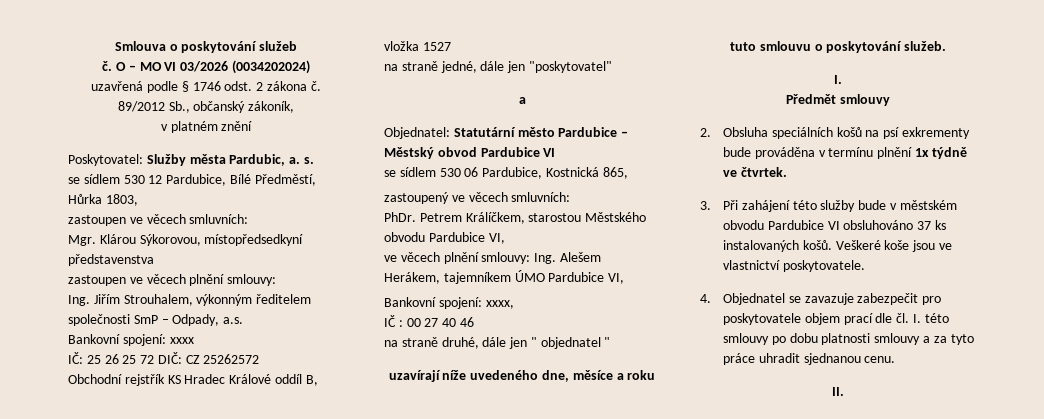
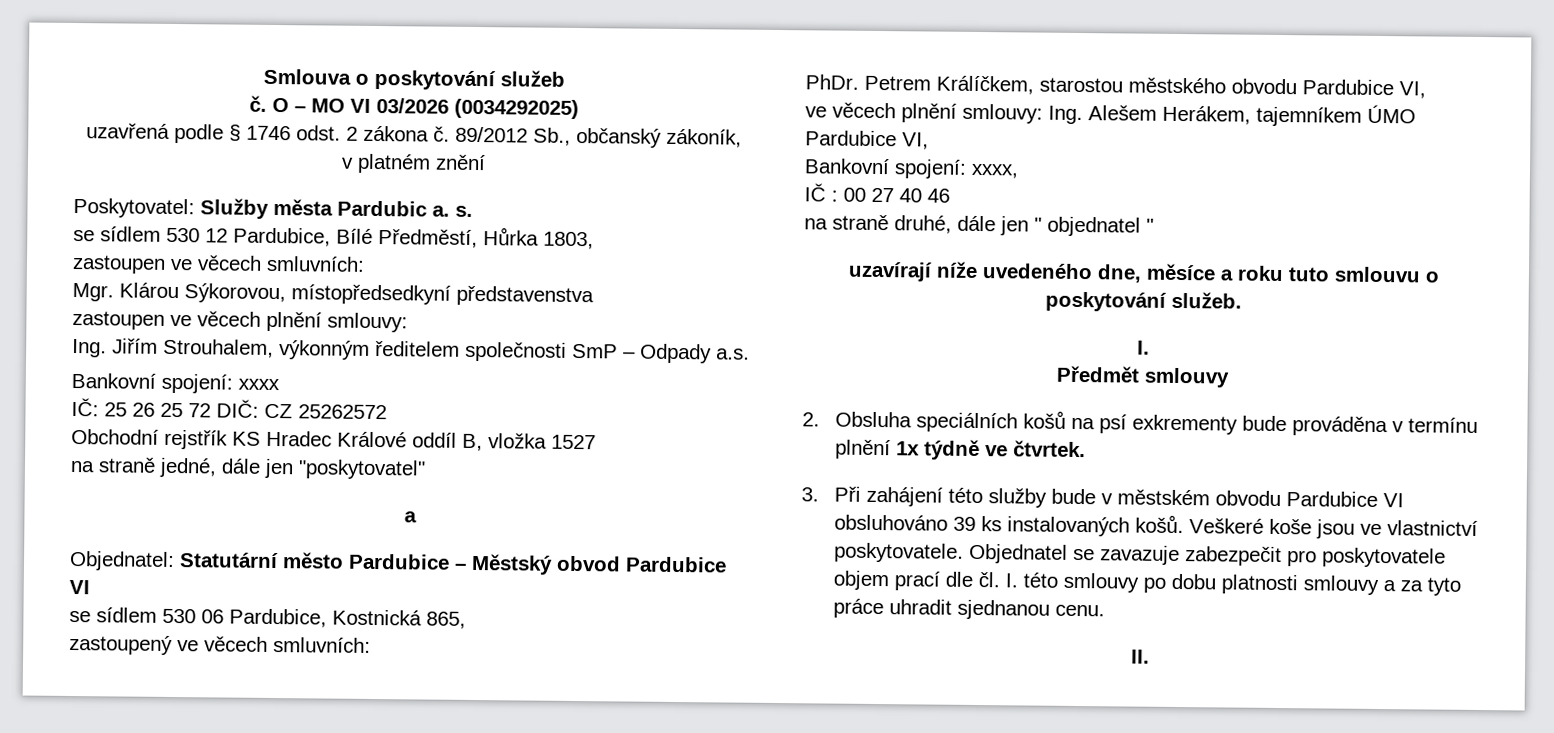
[231,60,310,74] (0034202024) -> [454,98,579,120] (0034292025)
[229,154,286,166] Pardubic, -> [337,200,427,217] Pardubic
[172,314,220,326] Odpady, -> [640,343,712,364] Odpady
[585,212,647,222] Městského -> [1128,77,1226,94] městského
[917,221,932,230] 37 -> [953,516,977,531] 39
[700,294,711,303] // 4. -> (965, 552) none

